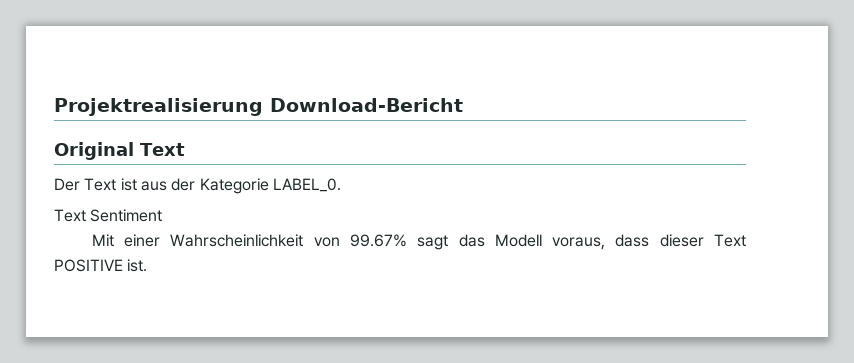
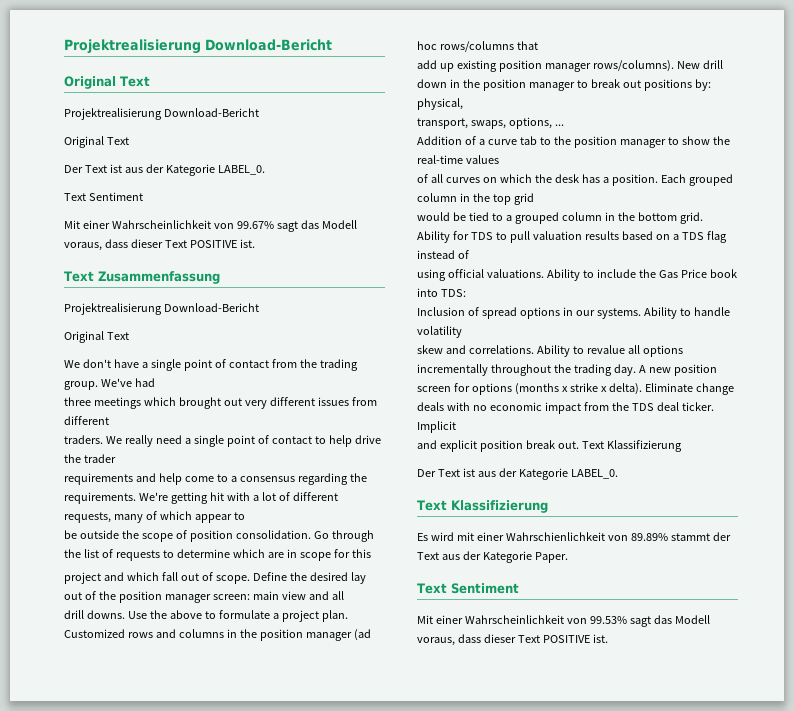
[54,98,463,116] [54,142,185,160] Projektrealisierung Download-Bericht // Original Text -> [64,39,332,54] [64,76,150,89] [64,108,259,120] [64,136,129,148] Projektrealisierung Download-Bericht // Original Text // Projektrealisierung Download-Bericht // Original Text
(148, 265) none -> [64,271,220,284] [64,303,259,315] [64,331,129,343] [64,359,358,371] [64,378,155,390] [64,397,377,409] [64,416,109,425] [64,435,381,447] [64,454,116,463] [64,473,367,485] [64,492,338,504] [64,511,245,523] [64,530,374,542] [64,549,371,561] [64,572,366,584] [64,591,344,603] [64,610,348,622] [64,629,371,641] [417,41,538,52] [417,60,723,72] [417,79,711,91] [417,98,463,110] [417,117,564,129] [417,136,730,148] [417,155,499,164] [417,174,733,186] [417,193,534,205] [417,212,703,224] [417,231,727,243] [417,250,469,259] [417,269,737,281] [417,288,466,297] [417,307,730,319] [417,326,462,338] [417,345,683,357] [417,364,717,376] [417,383,734,395] [417,402,714,414] [417,421,456,433] [417,440,682,452] [417,468,618,480] [417,500,548,513] [417,532,731,541] [417,551,568,563] [417,583,519,594] [417,615,710,627] [417,634,608,646] // Text Zusammenfassung // Projektrealisierung Download-Bericht // Original Text // We don't have a single point of contact from the trading group. We've had // three meetings which brought out very different issues from different // traders. We really need a single point of contact to help drive the trader // requirements and help come to a consensus regarding the requirements. We're getting hit with a lot of different requests, many of which appear to // be outside the scope of position consolidation. Go through the list of requests to determine which are in scope for this // project and which fall out of scope. Define the desired lay out of the position manager screen: main view and all // drill downs. Use the above to formulate a project plan. Customized rows and columns in the position manager (ad hoc rows/columns that // add up existing position manager rows/columns). New drill down in the position manager to break out positions by: physical, // transport, swaps, options, ... // Addition of a curve tab to the position manager to show the real-time values // of all curves on which the desk has a position. Each grouped column in the top grid // would be tied to a grouped column in the bottom grid. Ability for TDS to pull valuation results based on a TDS flag instead of // using official valuations. Ability to include the Gas Price book into TDS: // Inclusion of spread options in our systems. Ability to handle volatility // skew and correlations. Ability to revalue all options incrementally throughout the trading day. A new position screen for options (months x strike x delta). Eliminate change deals with no economic impact from the TDS deal ticker. Implicit // and explicit position break out. Text Klassifizierung // Der Text ist aus der Kategorie LABEL_0. // Text Klassifizierung // Es wird mit einer Wahrschienlichkeit von 89.89% stammt der Text aus der Kategorie Paper. // Text Sentiment // Mit einer Wahrscheinlichkeit von 99.53% sagt das Modell voraus, dass dieser Text POSITIVE ist.

